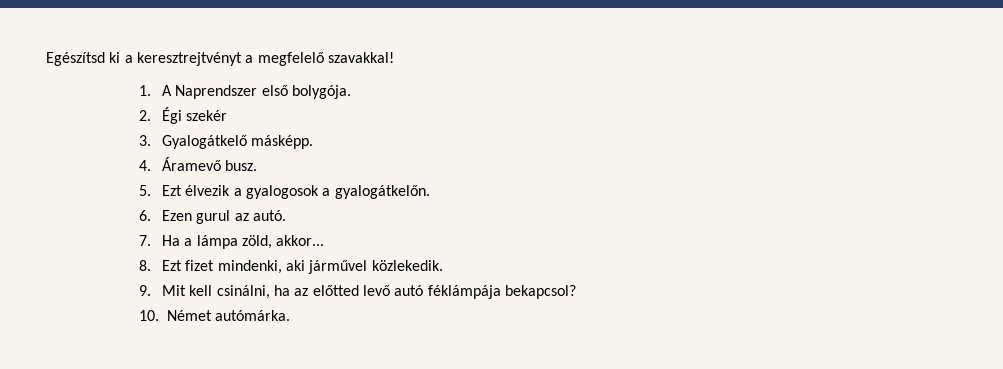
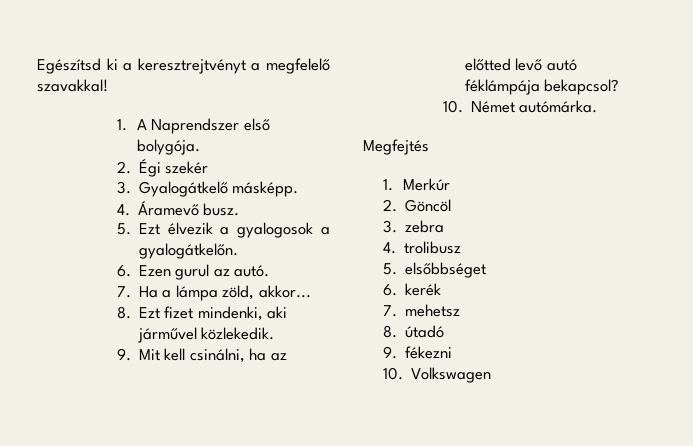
(291, 315) none -> [363,139,429,155] [382,178,450,191] [382,199,452,212] [382,220,445,233] [382,241,462,254] [382,262,487,278] [382,283,442,296] [382,304,461,317] [382,325,445,338] [382,346,453,359] [382,367,492,383] // Megfejtés // 1. Merkúr // 2. Göncöl // 3. zebra // 4. trolibusz // 5. elsőbbséget // 6. kerék // 7. mehetsz // 8. útadó // 9. fékezni // 10. Volkswagen

